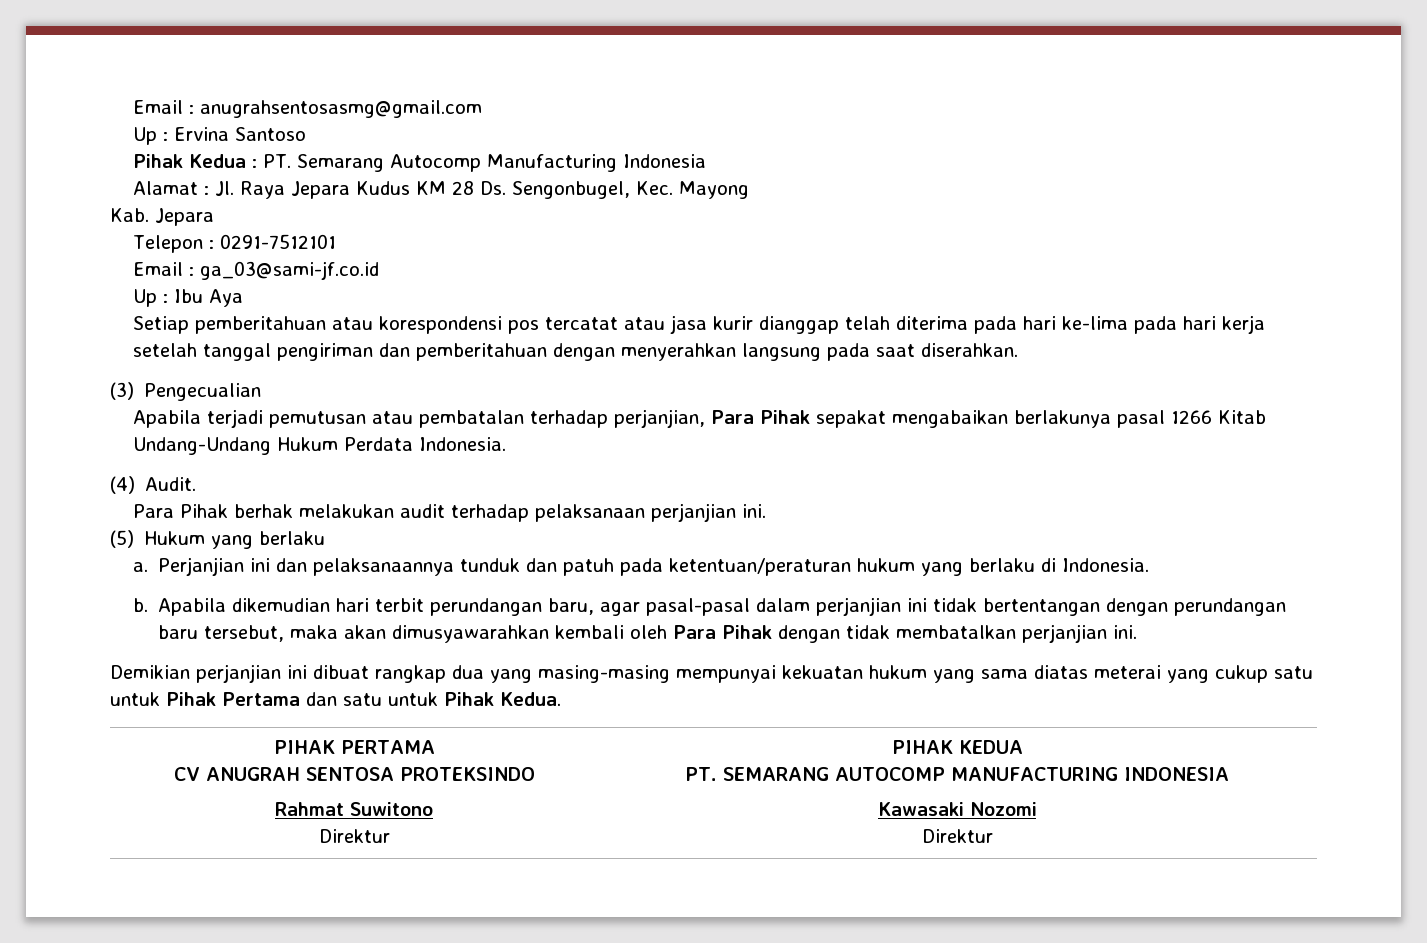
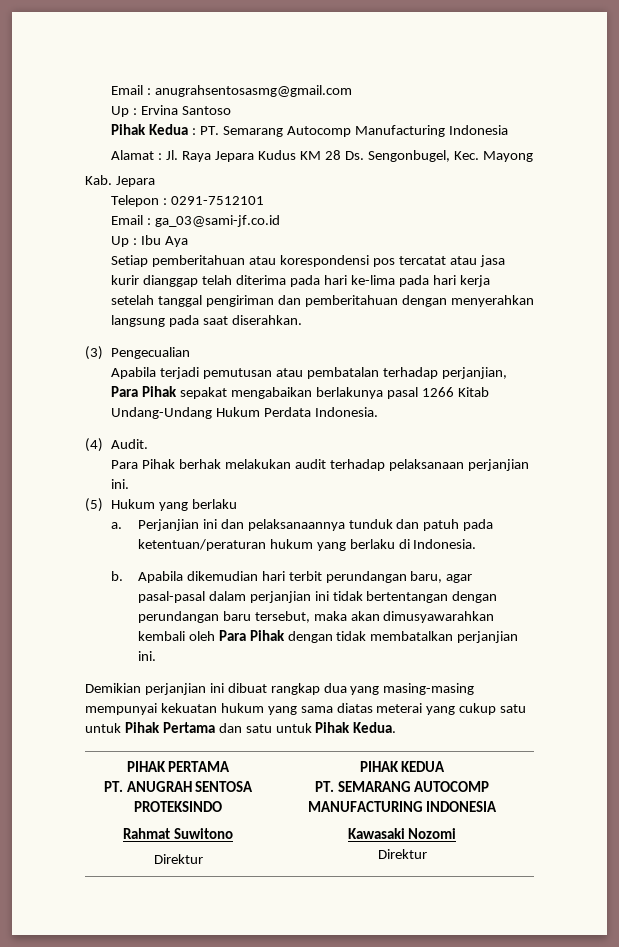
[173,767,200,781] CV -> [103,781,123,792] PT.

